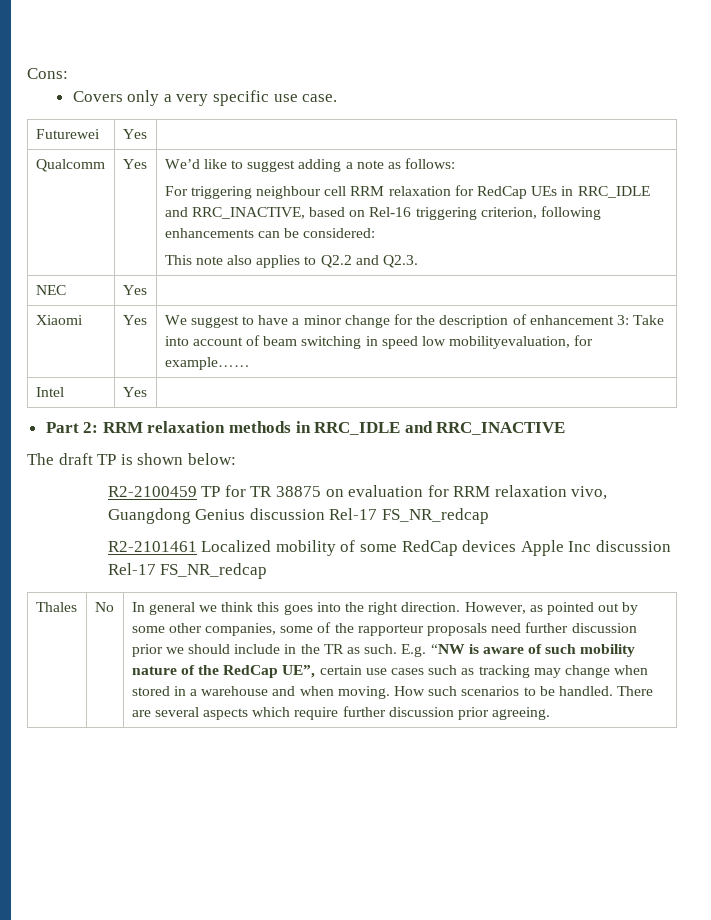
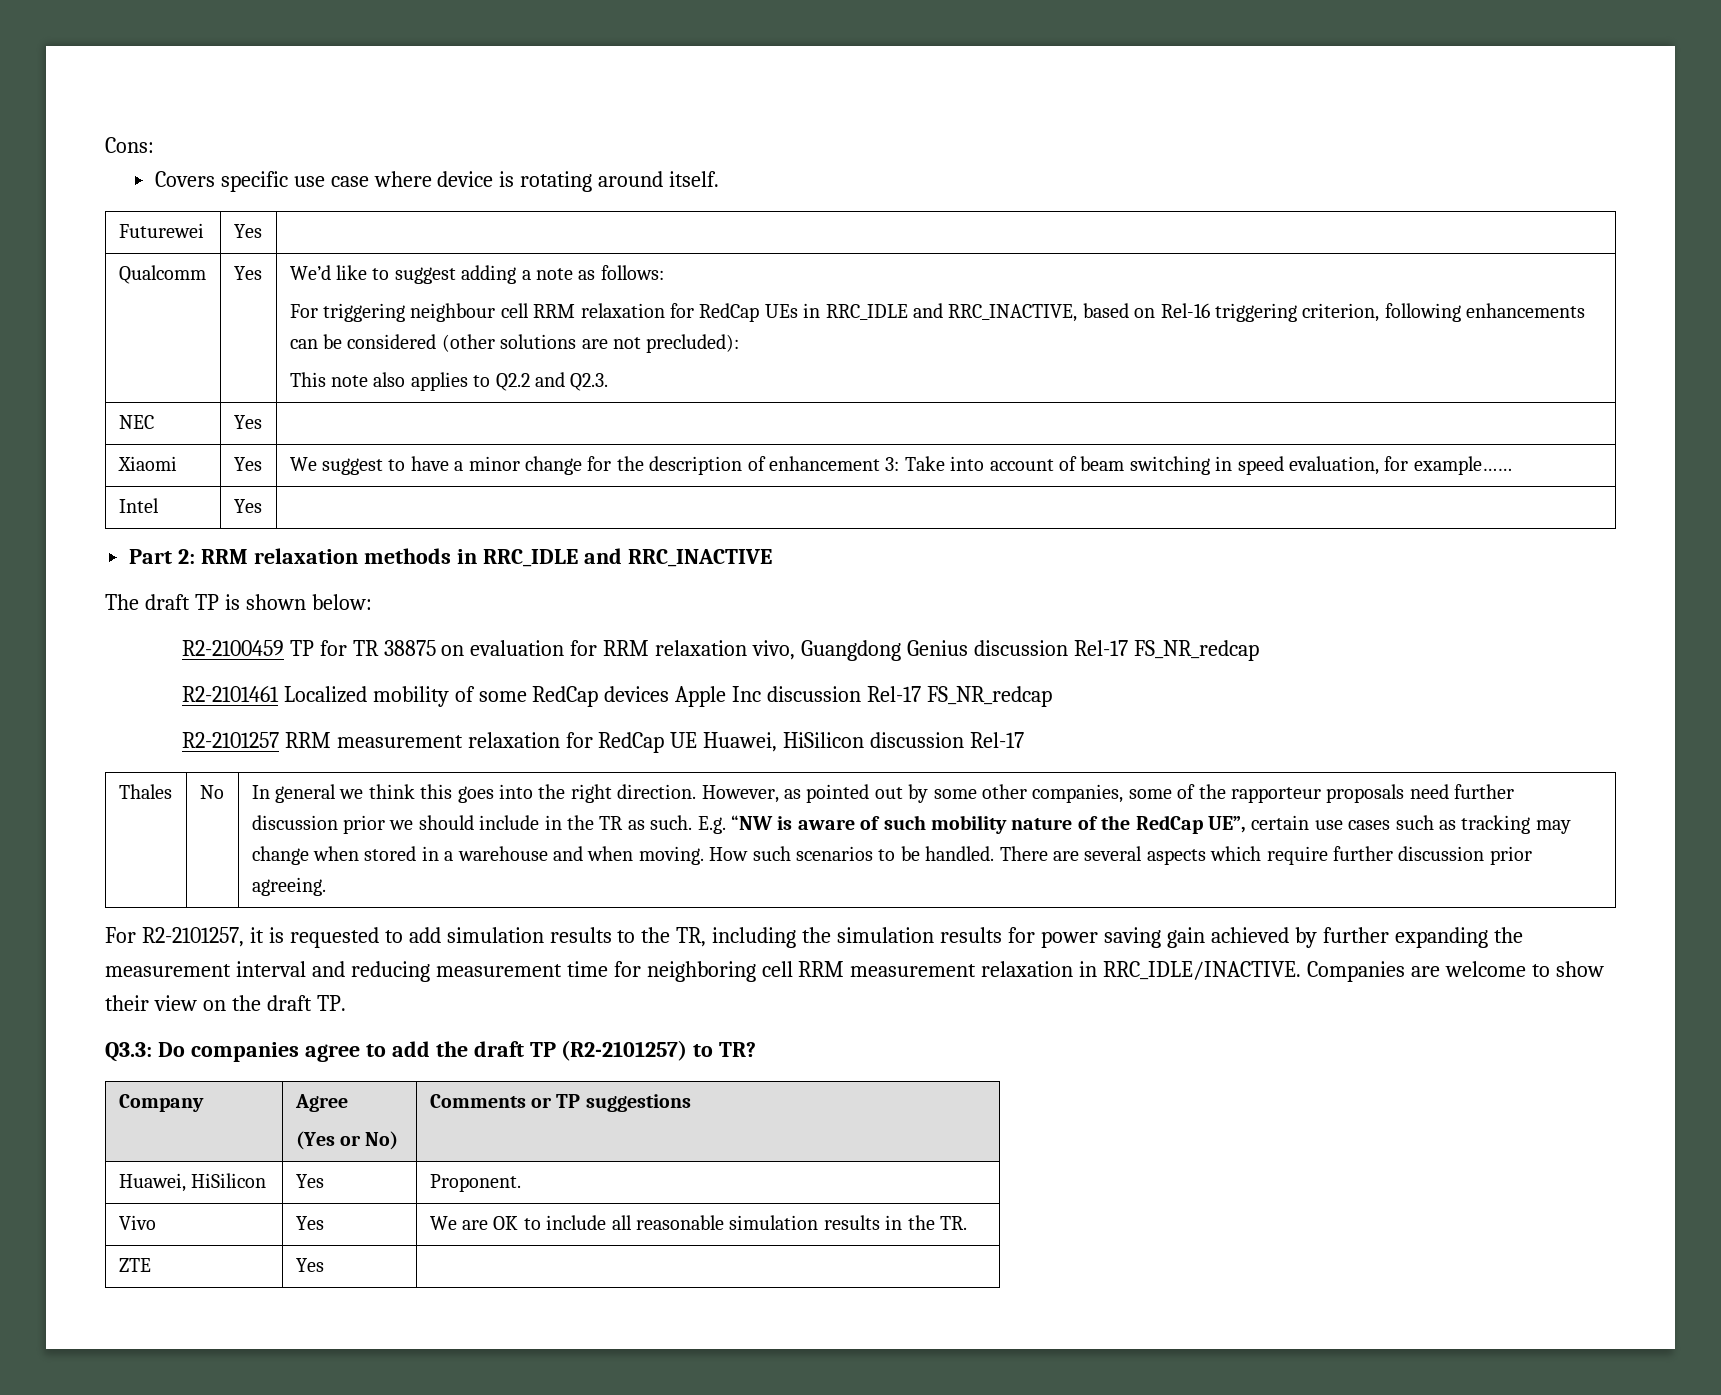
[127,90,338,106] only a very specific use case. -> [220,171,720,192] specific use case where device is rotating around itself.
[303,228,376,238] considered: -> [347,334,740,353] considered (other solutions are not precluded):
[421,336,571,349] low mobilityevaluation, -> [1288,456,1379,475] evaluation,
(268, 571) none -> [181,732,1025,753] // R2-2101257 RRM measurement relaxation for RedCap UE Huawei, HiSilicon discussion Rel-17
(551, 713) none -> [105,927,1523,948] [105,961,1604,982] [105,995,346,1011] [105,1040,757,1062] [118,1094,204,1112] [294,1094,348,1112] [295,1131,399,1150] [429,1094,691,1112] [118,1173,266,1192] [295,1174,324,1188] [429,1174,521,1192] [118,1215,156,1230] [295,1216,324,1230] [429,1215,967,1230] [118,1258,151,1272] [295,1258,324,1272] // For R2-2101257, it is requested to add simulation results to the TR, including the simulation results for power saving gain achieved by further expanding the measurement interval and reducing measurement time for neighboring cell RRM measurement relaxation in RRC_IDLE/INACTIVE. Companies are welcome to show their view on the draft TP. // Q3.3: Do companies agree to add the draft TP (R2-2101257) to TR? // Company | Agree // (Yes or No) | Comments or TP suggestions // Huawei, HiSilicon | Yes | Proponent. // Vivo | Yes | We are OK to include all reasonable simulation results in the TR. // ZTE | Yes |

